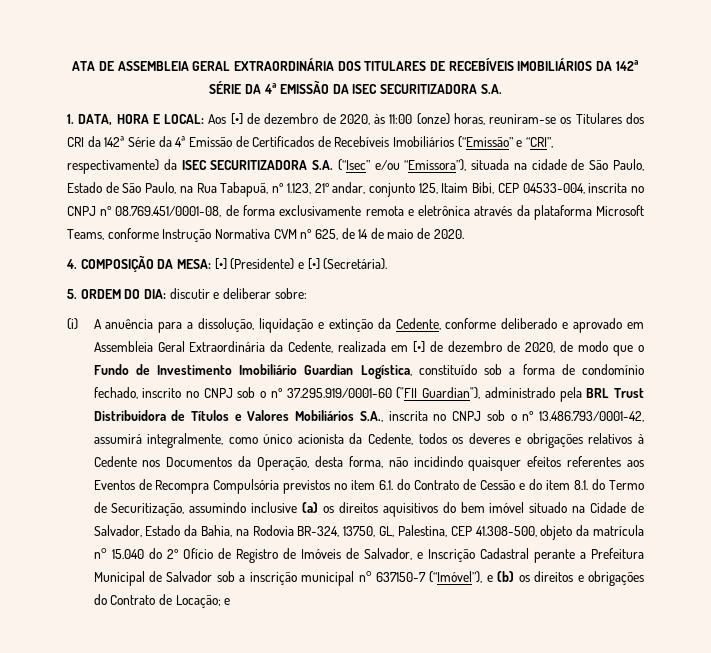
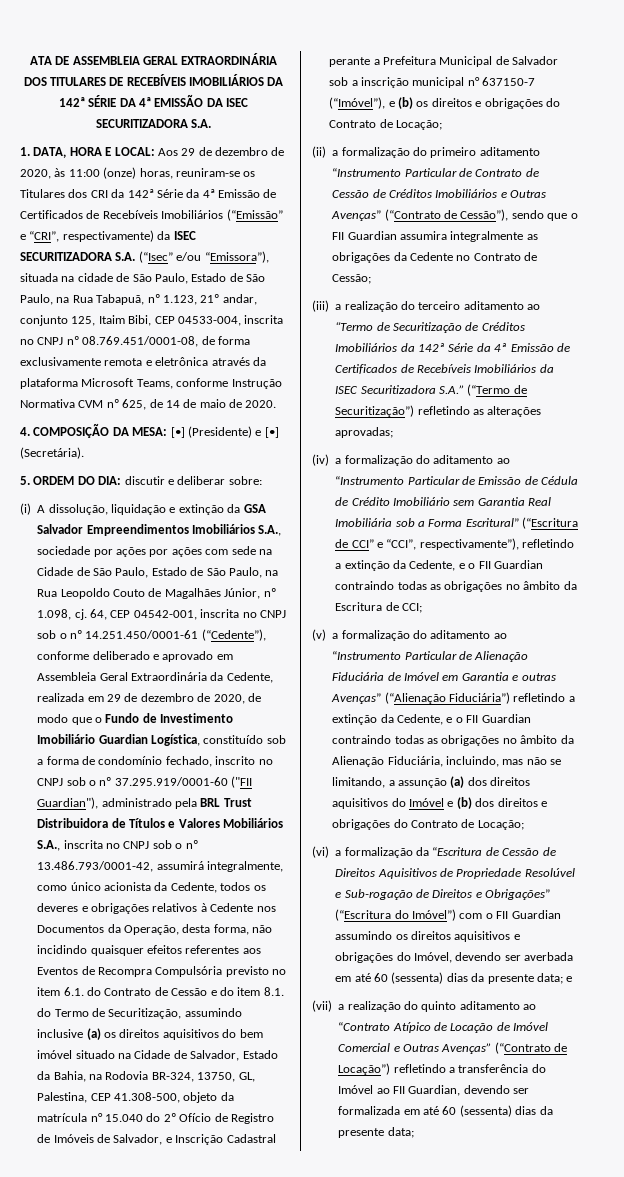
[230,113,243,125] [•] -> [181,148,196,156] 29
[105,319,194,333] anuência para a -> (46, 509) none
[395,318,441,330] Cedente, -> [243,504,266,513] [37,524,282,536] [37,546,272,557] [37,567,279,578] [37,588,276,599] [37,609,286,620] [37,629,266,641] GSA Salvador Empreendimentos Imobiliários S.A., sociedade por ações por ações com sede na Cidade de São Paulo, Estado de São Paulo, na Rua Leopoldo Couto de Magalhães Júnior, nº 1.098, cj. 64, CEP 04542-001, inscrita no CNPJ sob o nº 14.251.450/0001-61 (“Cedente”),
[413,341,426,353] [•] -> [107,694,121,702] 29
[283,480,331,494] previstos -> [225,966,269,977] previsto
[224,598,231,605] e -> [312,146,540,158] [332,168,539,177] [332,189,547,198] [331,209,578,221] [332,231,538,242] [332,252,538,263] [332,274,372,284] [312,300,541,312] [335,322,525,333] [335,343,570,352] [335,364,554,374] [335,384,527,396] [335,405,542,417] [335,427,394,438] [312,454,510,466] [335,476,579,485] [335,497,552,506] [335,517,579,529] [335,538,575,550] [335,560,543,571] [335,581,577,592] [335,602,422,613] [312,629,507,641] [332,651,529,662] [332,672,556,681] [331,692,575,704] [332,714,531,725] [332,735,574,746] [332,756,562,767] [332,776,531,788] [332,797,547,809] [332,819,524,830] [312,846,556,858] [335,868,575,879] [335,889,551,900] [335,909,561,921] [335,931,520,942] [335,952,574,963] [335,972,573,984] [312,1000,537,1012] [338,1022,549,1033] [338,1042,568,1054] [338,1063,546,1075] [338,1085,530,1096] [338,1105,553,1117] [338,1127,414,1138] // (ii) a formalização do primeiro aditamento “Instrumento Particular de Contrato de Cessão de Créditos Imobiliários e Outras Avenças” (“Contrato de Cessão”), sendo que o FII Guardian assumira integralmente as obrigações da Cedente no Contrato de Cessão; // (iii) a realização do terceiro aditamento ao “Termo de Securitização de Créditos Imobiliários da 142ª Série da 4ª Emissão de Certificados de Recebíveis Imobiliários da ISEC Securitizadora S.A.” (“Termo de Securitização”) refletindo as alterações aprovadas; // (iv) a formalização do aditamento ao “Instrumento Particular de Emissão de Cédula de Crédito Imobiliário sem Garantia Real Imobiliária sob a Forma Escritural” (“Escritura de CCI” e “CCI”, respectivamente”), refletindo a extinção da Cedente, e o FII Guardian contraindo todas as obrigações no âmbito da Escritura de CCI; // (v) a formalização do aditamento ao “Instrumento Particular de Alienação Fiduciária de Imóvel em Garantia e outras Avenças” (“Alienação Fiduciária”) refletindo a extinção da Cedente, e o FII Guardian contraindo todas as obrigações no âmbito da Alienação Fiduciária, incluindo, mas não se limitando, a assunção (a) dos direitos aquisitivos do Imóvel e (b) dos direitos e obrigações do Contrato de Locação; // (vi) a formalização da “Escritura de Cessão de Direitos Aquisitivos de Propriedade Resolúvel e Sub-rogação de Direitos e Obrigações” (“Escritura do Imóvel”) com o FII Guardian assumindo os direitos aquisitivos e obrigações do Imóvel, devendo ser averbada em até 60 (sessenta) dias da presente data; e // (vii) a realização do quinto aditamento ao “Contrato Atípico de Locação de Imóvel Comercial e Outras Avenças” (“Contrato de Locação”) refletindo a transferência do Imóvel ao FII Guardian, devendo ser formalizada em até 60 (sessenta) dias da presente data;

